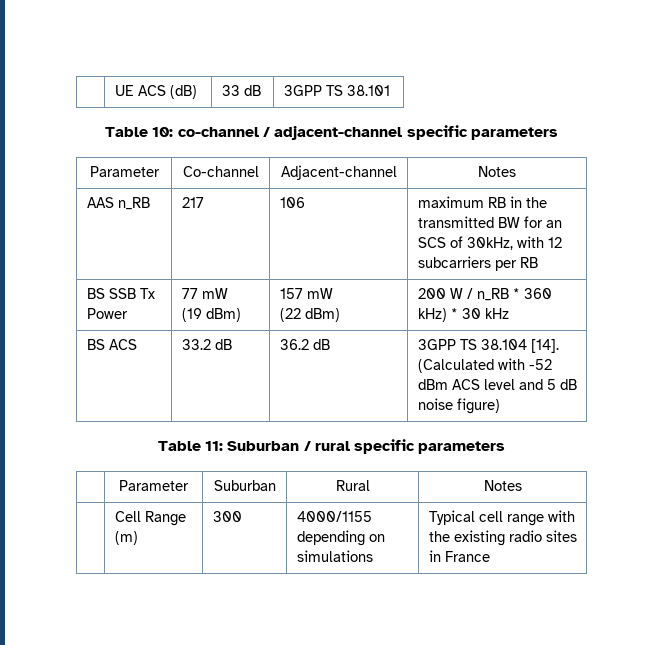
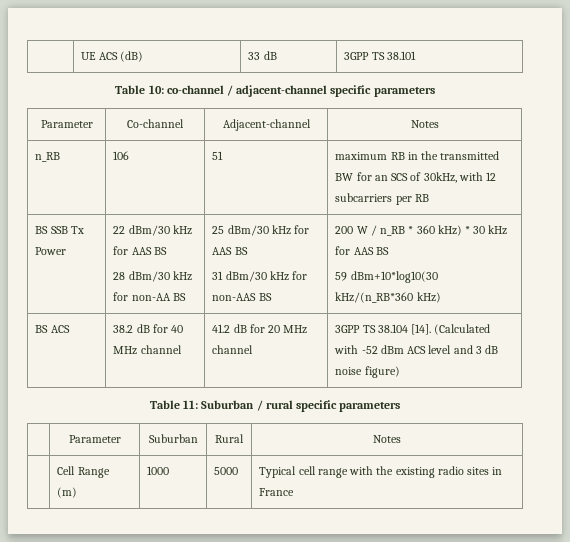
[86,197,114,208] AAS -> (439, 124) none
[181,197,204,208] [279,197,305,208] 217 | 106 -> [113,151,130,160] [212,151,224,160] 106 | 51
[181,288,228,299] [181,308,241,322] [279,288,333,299] [279,308,340,322] 77 mW // (19 dBm) | 157 mW // (22 dBm) -> [113,225,192,236] [113,246,167,255] [113,271,192,282] [113,292,186,301] [212,225,310,236] [212,247,248,255] [212,271,308,282] [212,293,272,301] 22 dBm/30 kHz for AAS BS // 28 dBm/30 kHz for non-AA BS | 25 dBm/30 kHz for AAS BS // 31 dBm/30 kHz for non-AAS BS
(509, 313) none -> [335,246,389,255] [335,271,438,283] [335,292,441,303] for AAS BS // 59 dBm+10*log10(30 kHz/(n_RB*360 kHz)
[181,339,232,350] [279,339,330,350] 33.2 dB | 36.2 dB -> [113,324,184,333] [113,345,182,355] [212,324,308,334] [212,345,254,354] 38.2 dB for 40 MHz channel | 41.2 dB for 20 MHz channel
[546,379,556,390] 5 -> [475,346,482,354] 3
[212,511,242,522] [296,511,372,522] [296,530,385,546] [296,550,373,562] 300 | 4000/1155 depending on simulations -> [147,466,170,475] [214,467,239,475] 1000 | 5000

